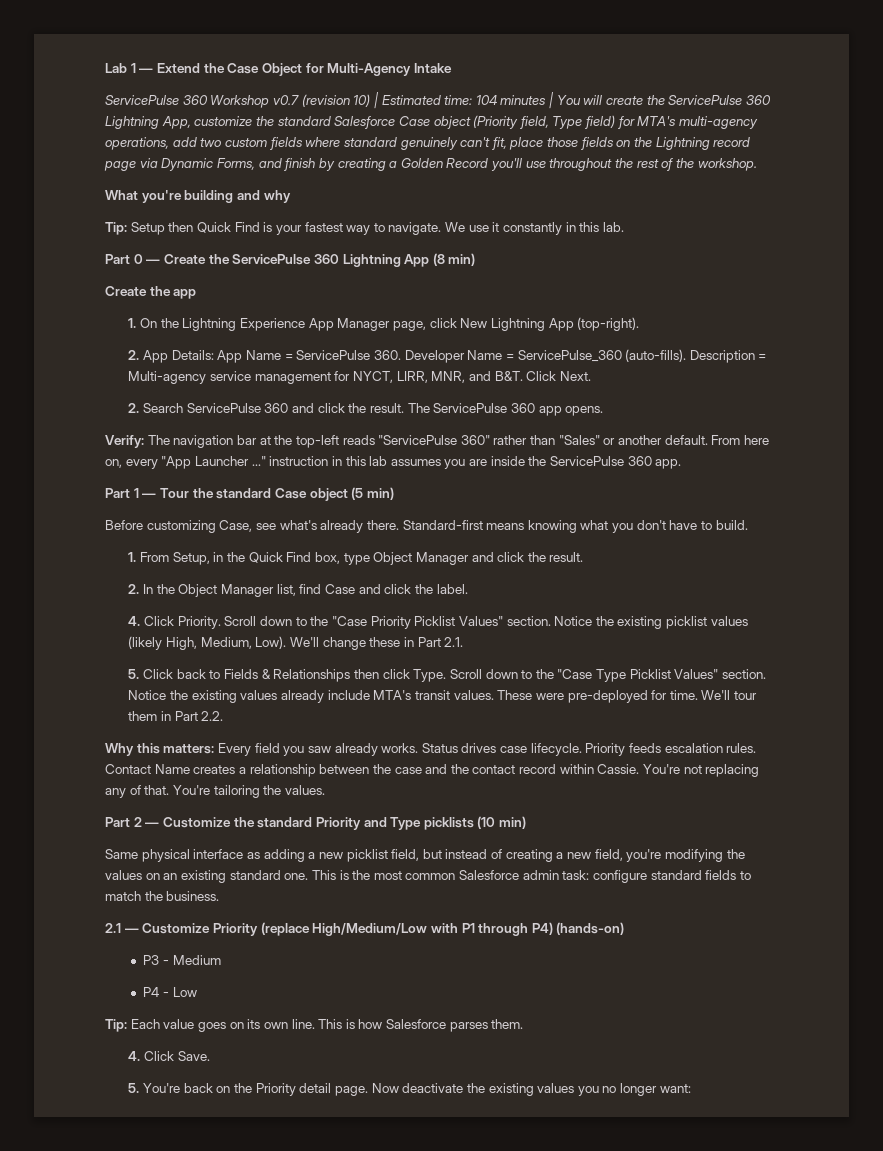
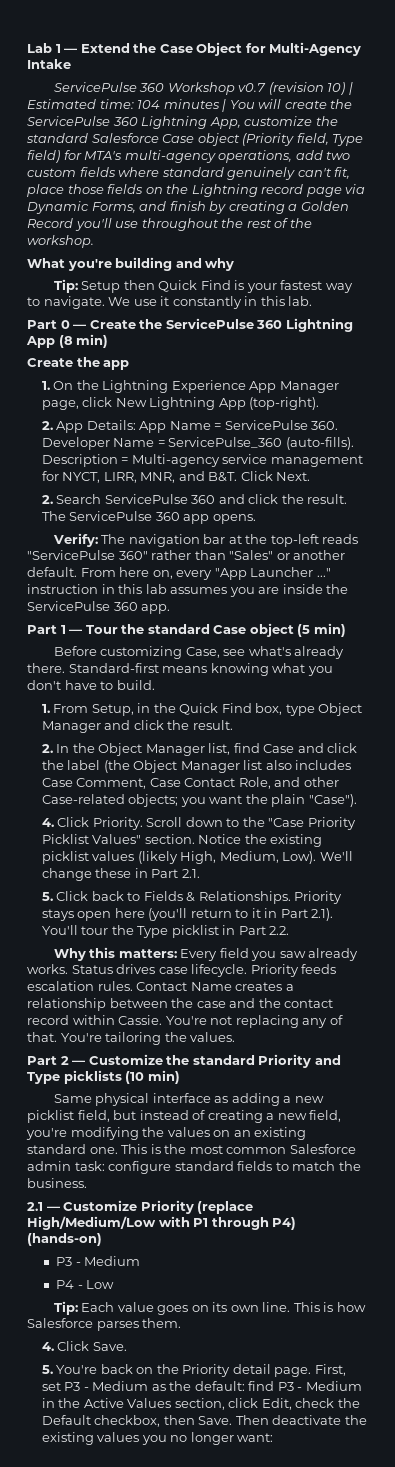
[436,584,468,594] label. -> [67,760,352,773] [41,777,339,789] [41,794,357,807] label (the Object Manager list also includes Case Comment, Case Contact Role, and other Case-related objects; you want the plain "Case").
[273,669,767,682] [128,690,758,703] [128,711,158,721] Relationships then click Type. Scroll down to the "Case Type Picklist Values" section. Notice the existing values already include MTA's transit values. These were pre-deployed for time. We'll tour them -> [198,891,343,904] [41,908,334,921] [41,925,219,938] Relationships. Priority stays open here (you'll return to it in Part 2.1). You'll tour the Type picklist
[371,1083,399,1093] Now -> [314,1364,346,1376] [41,1381,362,1391] [41,1398,360,1410] [41,1415,269,1427] First, set P3 - Medium as the default: find P3 - Medium in the Active Values section, click Edit, check the Default checkbox, then Save. Then

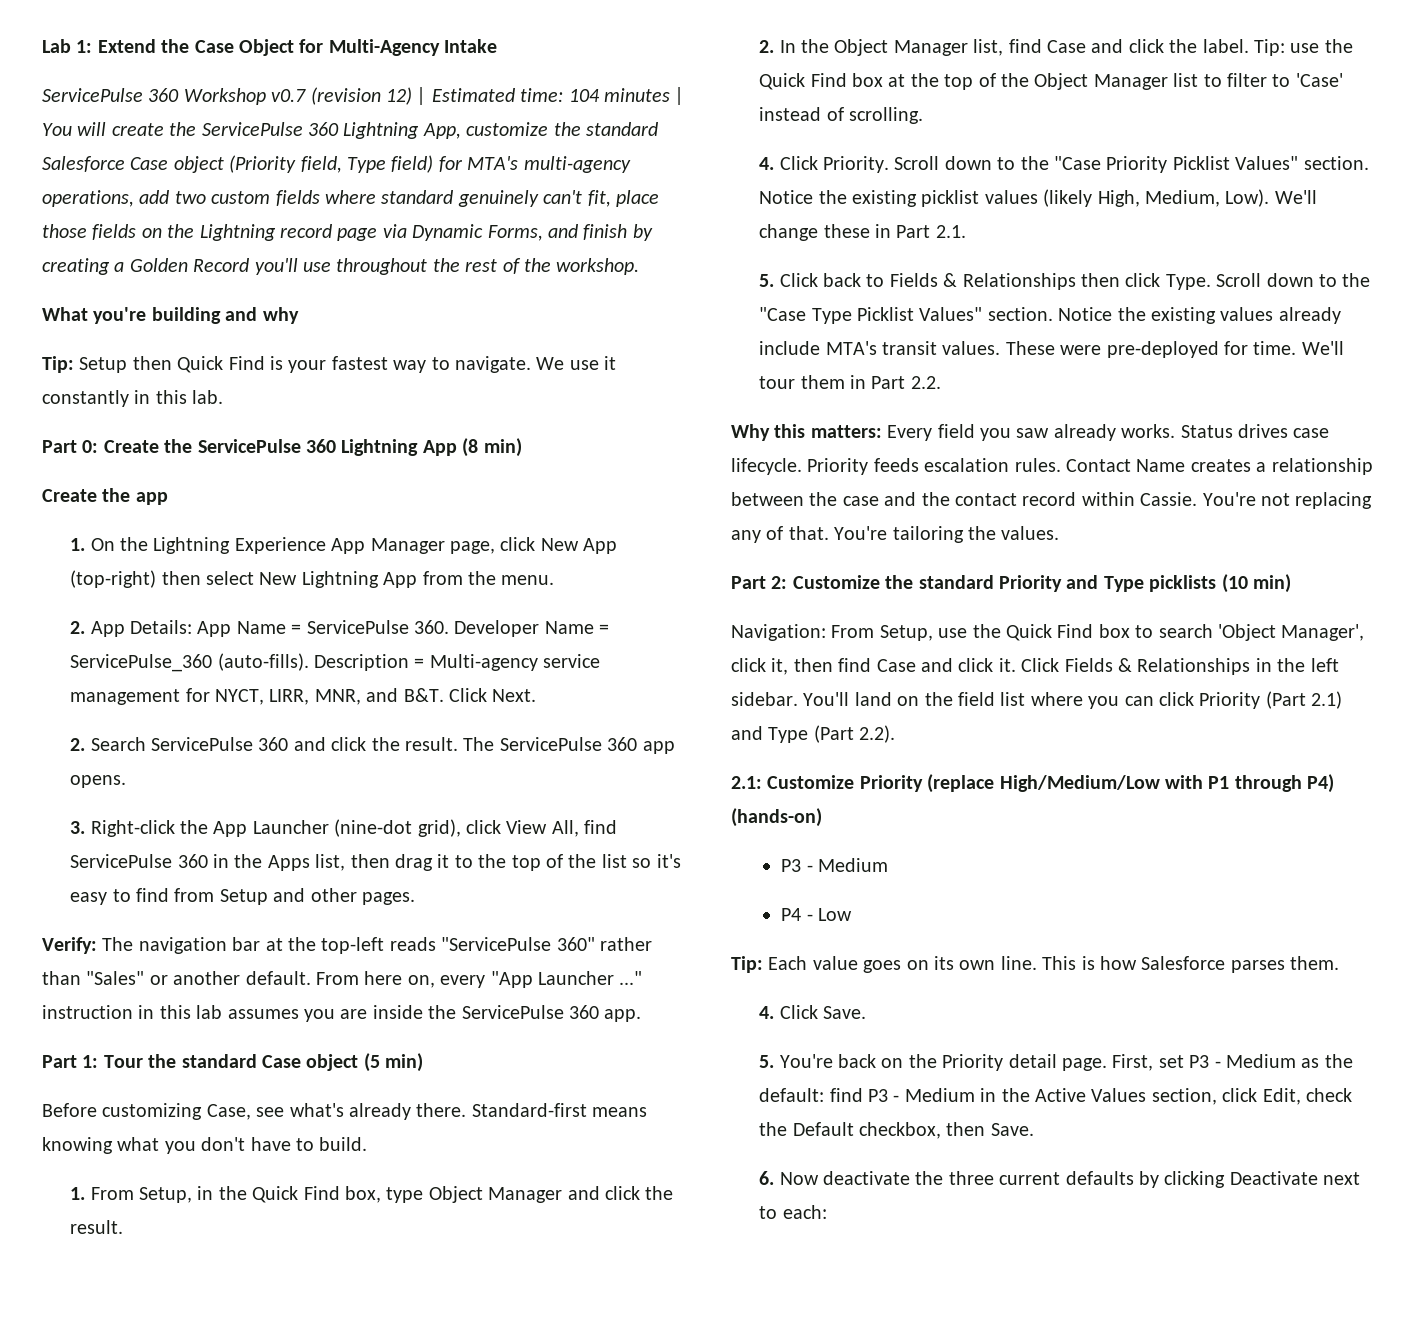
[55,44,78,53] 1 — -> [76,40,93,53] 1:
[327,82,346,95] 10) -> [386,87,412,105] 12)
[60,320,87,329] 0 — -> [82,440,99,453] 0:
[149,397,320,410] Lightning App (top-right). -> [583,538,618,554] [70,570,555,588] App (top-right) then select New Lightning App from the menu.
(256, 519) none -> [70,819,618,837] [70,854,681,871] [70,888,415,905] // 3. Right-click the App Launcher (nine-dot grid), click View All, find ServicePulse 360 in the Apps list, then drag it to the top of the list so it's easy to find from Setup and other pages.
[60,625,83,634] 1 — -> [82,1055,99,1068] 1:
[67,760,352,773] [41,777,339,789] [41,794,357,807] label (the Object Manager list also includes Case Comment, Case Contact Role, and other Case-related objects; you want the plain "Case"). -> [1202,39,1353,56] [759,73,1343,90] [759,107,923,124] label. Tip: use the Quick Find box at the top of the Object Manager list to filter to 'Case' instead of scrolling.
[198,891,343,904] [41,908,334,921] [41,925,219,938] Relationships. Priority stays open here (you'll return to it in Part 2.1). You'll tour the Type picklist -> [962,273,1371,290] [759,307,1341,324] [759,341,1344,358] [759,375,845,389] Relationships then click Type. Scroll down to the "Case Type Picklist Values" section. Notice the existing values already include MTA's transit values. These were pre-deployed for time. We'll tour them
[60,1056,86,1065] 2 — -> [771,576,788,589] 2:
[53,1093,324,1106] [27,1110,342,1123] [26,1127,307,1140] [27,1144,356,1154] [27,1161,361,1174] [27,1178,87,1188] [27,1202,60,1211] Same physical interface as adding a new picklist field, but instead of creating a new field, you're modifying the values on an existing standard one. This is the most common Salesforce admin task: configure standard fields to match the business. // 2.1 — -> [731,624,1365,641] [731,658,1339,675] [731,691,1343,709] [731,725,896,743] [731,776,762,789] Navigation: From Setup, use the Quick Find box to search 'Object Manager', click it, then find Case and click it. Click Fields & Relationships in the left sidebar. You'll land on the field list where you can click Priority (Part 2.1) and Type (Part 2.2). // 2.1:
[235,1415,367,1425] [41,1432,274,1445] Then deactivate the existing values you no longer want: -> [759,1171,1361,1188] [759,1205,827,1219] // 6. Now deactivate the three current defaults by clicking Deactivate next to each:

